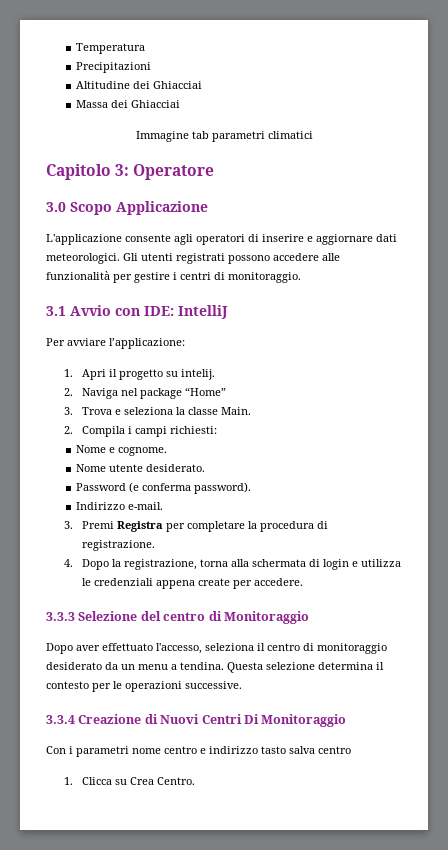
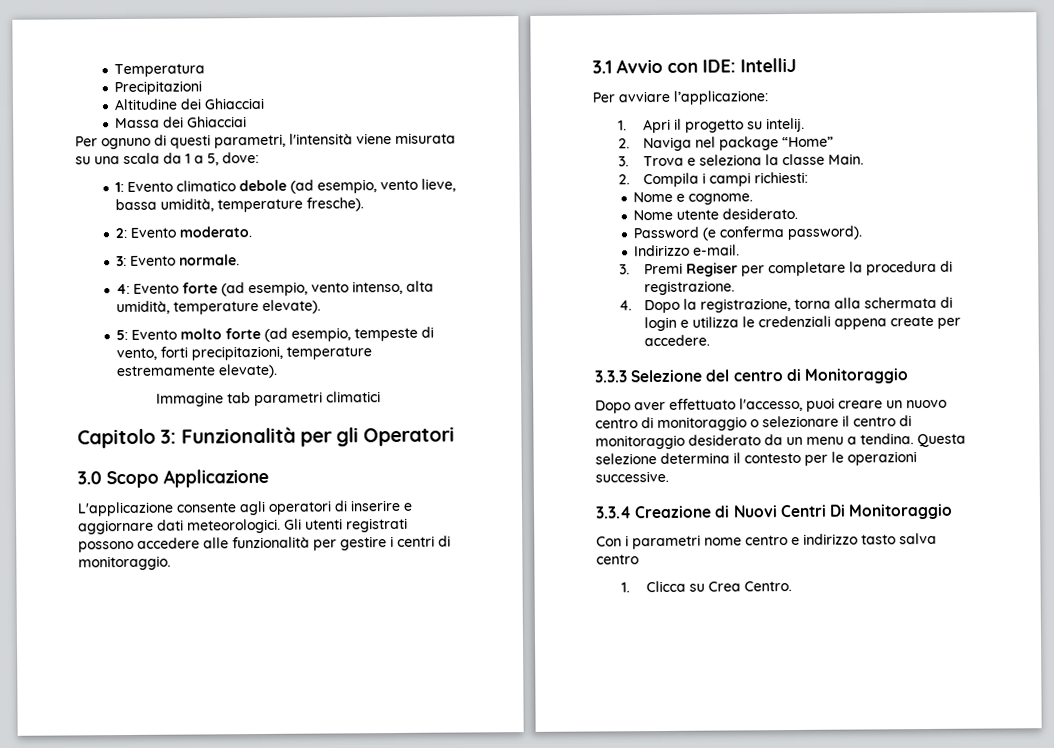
(181, 104) none -> [75,132,456,150] [75,152,259,166] [115,178,457,194] [115,197,365,213] [115,226,253,239] [116,254,241,267] [116,280,435,297] [116,299,322,315] [116,326,435,342] [116,345,373,361] [116,363,279,379] // Per ognuno di questi parametri, l'intensità viene misurata su una scala da 1 a 5, dove: // 1: Evento climatico debole (ad esempio, vento lieve, bassa umidità, temperature fresche). // 2: Evento moderato. // 3: Evento normale. // 4: Evento forte (ad esempio, vento intenso, alta umidità, temperature elevate). // 5: Evento molto forte (ad esempio, tempeste di vento, forti precipitazioni, temperature estremamente elevate).
[133,164,215,180] Operatore -> [180,426,456,447] Funzionalità per gli Operatori
[116,521,163,532] Registra -> [685,262,738,277] Regiser
[205,643,254,651] seleziona -> [806,397,947,412] [595,415,839,432] puoi creare un nuovo centro di monitoraggio o selezionare

